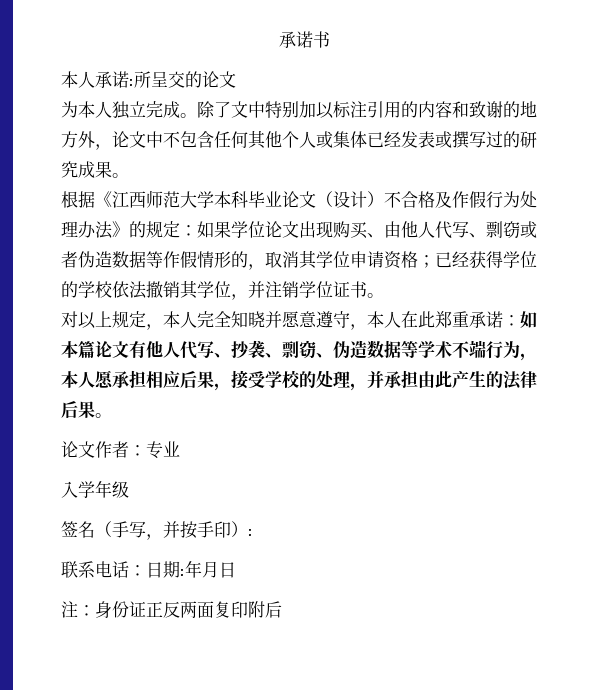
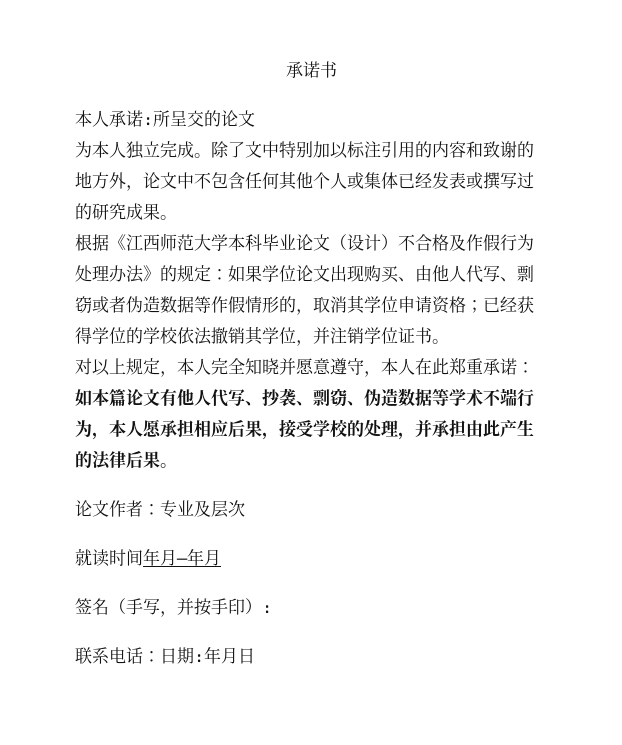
[61,480,129,498] // 入学年级 -> [194,500,245,518] [75,548,221,567] 及层次 // 就读时间年月—年月
[61,601,282,618] // 注：身份证正反两面复印附后 -> (255, 656) none

